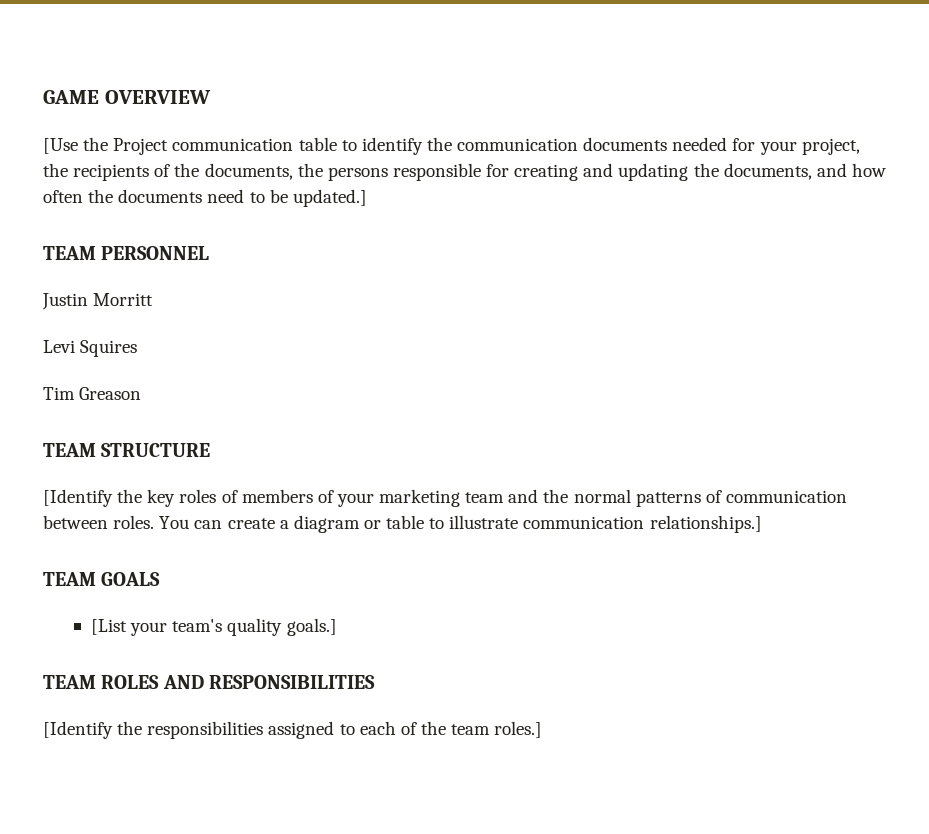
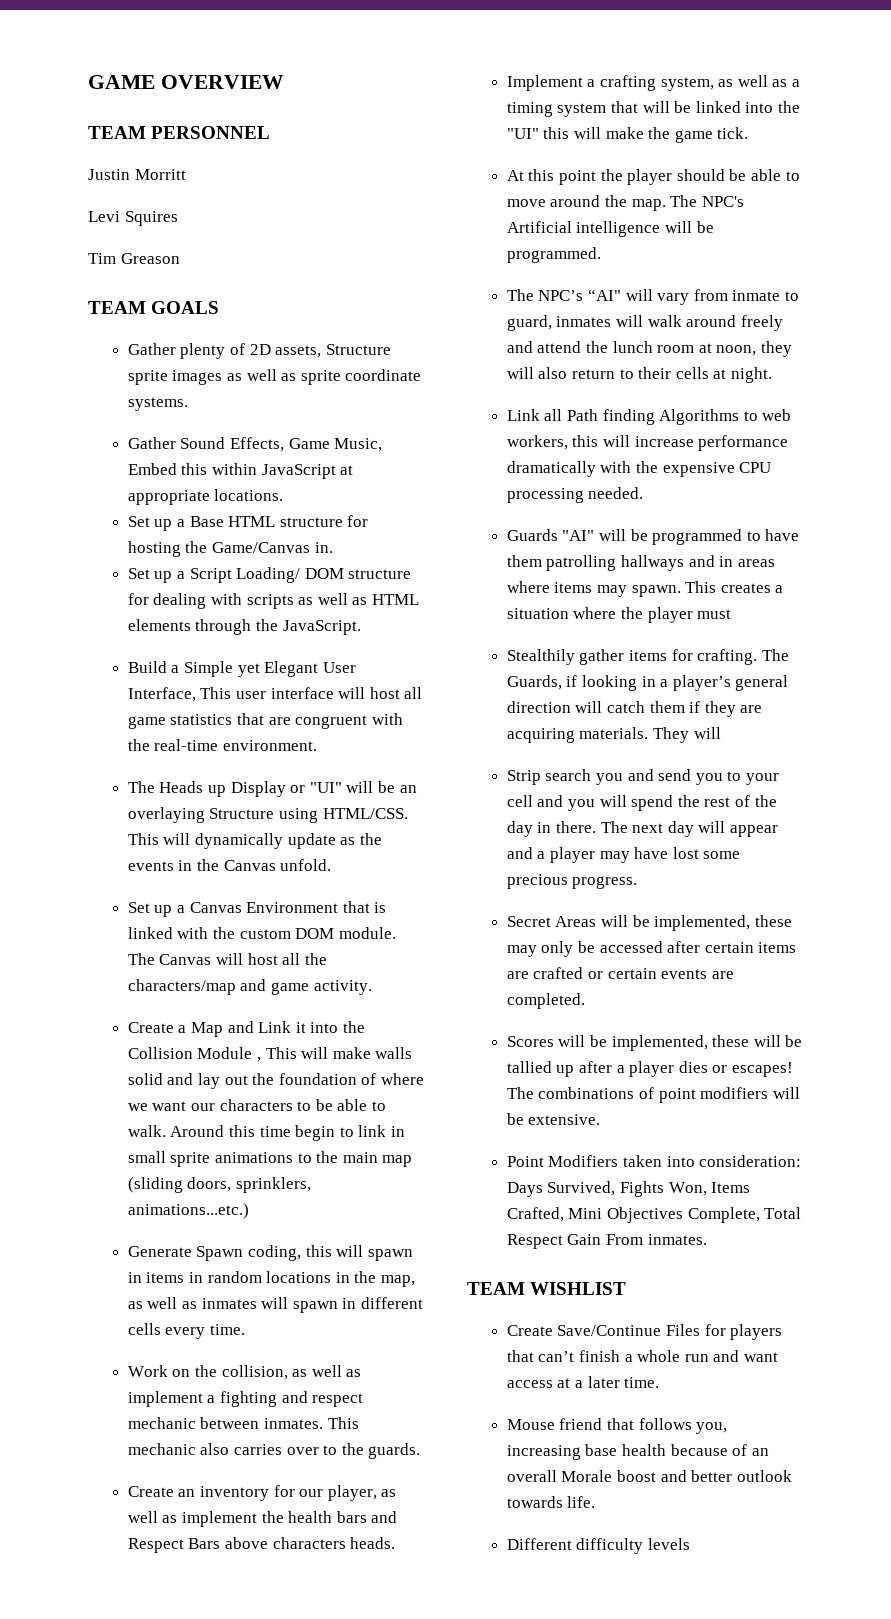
[43,137,860,155] [43,163,886,181] [43,189,367,207] // [Use the Project communication table to identify the communication documents needed for your project, the recipients of the documents, the persons responsible for creating and updating the documents, and how often the documents need to be updated.] -> (284, 82) none
[101,443,211,457] [43,489,847,507] [43,515,762,533] [43,572,161,586] [90,618,337,636] [43,675,376,689] [43,721,543,739] STRUCTURE // [Identify the key roles of members of your marketing team and the normal patterns of communication between roles. You can create a diagram or table to illustrate communication relationships.] // TEAM GOALS // [List your team's quality goals.] // TEAM ROLES AND RESPONSIBILITIES // [Identify the responsibilities assigned to each of the team roles.] -> [151,301,220,314] [127,343,391,359] [127,369,422,385] [127,397,188,411] [127,437,383,452] [127,463,354,479] [127,489,284,505] [127,515,369,531] [127,541,333,557] [127,567,412,583] [127,593,419,609] [127,619,361,635] [127,661,356,677] [127,687,423,702] [127,713,403,729] [127,739,318,751] [127,781,417,797] [127,807,408,823] [127,833,382,849] [127,859,332,871] [127,901,387,917] [127,927,396,939] [127,953,327,965] [127,979,372,995] [127,1021,365,1037] [127,1047,413,1062] [127,1073,424,1089] [127,1099,386,1111] [127,1125,405,1141] [127,1151,413,1167] [127,1177,312,1193] [127,1203,249,1219] [127,1245,413,1261] [127,1271,415,1287] [127,1297,423,1313] [127,1323,246,1339] [127,1365,362,1380] [127,1391,364,1407] [127,1417,359,1429] [127,1443,421,1459] [127,1485,397,1501] [127,1511,398,1527] [127,1537,396,1553] [506,75,800,91] [506,101,800,117] [506,127,749,143] [506,169,800,185] [506,195,744,211] [506,221,714,237] [506,247,601,263] [506,289,799,305] [506,315,783,331] [506,341,792,357] [506,367,772,383] [506,409,792,425] [506,435,789,451] [506,461,772,477] [506,487,644,503] [506,529,800,545] [506,555,775,571] [506,581,784,597] [506,607,732,623] [506,649,789,665] [506,675,789,691] [506,701,763,717] [506,727,721,743] [506,769,779,785] [506,795,777,811] [506,821,778,837] [506,847,741,863] [506,874,638,889] [506,915,792,931] [506,941,797,957] [506,967,734,979] [506,993,585,1009] [506,1035,803,1051] [506,1061,793,1077] [506,1087,800,1103] [506,1113,601,1125] [506,1155,802,1167] [506,1181,751,1197] [506,1207,802,1223] [506,1234,707,1249] [467,1282,627,1295] [506,1324,783,1340] [506,1350,778,1362] [506,1376,660,1388] [506,1418,728,1434] [506,1444,769,1460] [506,1470,792,1482] [506,1496,596,1508] [506,1538,691,1554] GOALS // Gather plenty of 2D assets, Structure sprite images as well as sprite coordinate systems. // Gather Sound Effects, Game Music, Embed this within JavaScript at appropriate locations. // Set up a Base HTML structure for hosting the Game/Canvas in. // Set up a Script Loading/ DOM structure for dealing with scripts as well as HTML elements through the JavaScript. // Build a Simple yet Elegant User Interface, This user interface will host all game statistics that are congruent with the real-time environment. // The Heads up Display or "UI" will be an overlaying Structure using HTML/CSS. This will dynamically update as the events in the Canvas unfold. // Set up a Canvas Environment that is linked with the custom DOM module. The Canvas will host all the characters/map and game activity. // Create a Map and Link it into the Collision Module , This will make walls solid and lay out the foundation of where we want our characters to be able to walk. Around this time begin to link in small sprite animations to the main map (sliding doors, sprinklers, animations...etc.) // Generate Spawn coding, this will spawn in items in random locations in the map, as well as inmates will spawn in different cells every time. // Work on the collision, as well as implement a fighting and respect mechanic between inmates. This mechanic also carries over to the guards. // Create an inventory for our player, as well as implement the health bars and Respect Bars above characters heads. // Implement a crafting system, as well as a timing system that will be linked into the "UI" this will make the game tick. // At this point the player should be able to move around the map. The NPC's Artificial intelligence will be programmed. // The NPC’s “AI" will vary from inmate to guard, inmates will walk around freely and attend the lunch room at noon, they will also return to their cells at night. // Link all Path finding Algorithms to web workers, this will increase performance dramatically with the expensive CPU processing needed. // Guards "AI" will be programmed to have them patrolling hallways and in areas where items may spawn. This creates a situation where the player must // Stealthily gather items for crafting. The Guards, if looking in a player’s general direction will catch them if they are acquiring materials. They will // Strip search you and send you to your cell and you will spend the rest of the day in there. The next day will appear and a player may have lost some precious progress. // Secret Areas will be implemented, these may only be accessed after certain items are crafted or certain events are completed. // Scores will be implemented, these will be tallied up after a player dies or escapes! The combinations of point modifiers will be extensive. // Point Modifiers taken into consideration: Days Survived, Fights Won, Items Crafted, Mini Objectives Complete, Total Respect Gain From inmates. // TEAM WISHLIST // Create Save/Continue Files for players that can’t finish a whole run and want access at a later time. // Mouse friend that follows you, increasing base health because of an overall Morale boost and better outlook towards life. // Different difficulty levels

